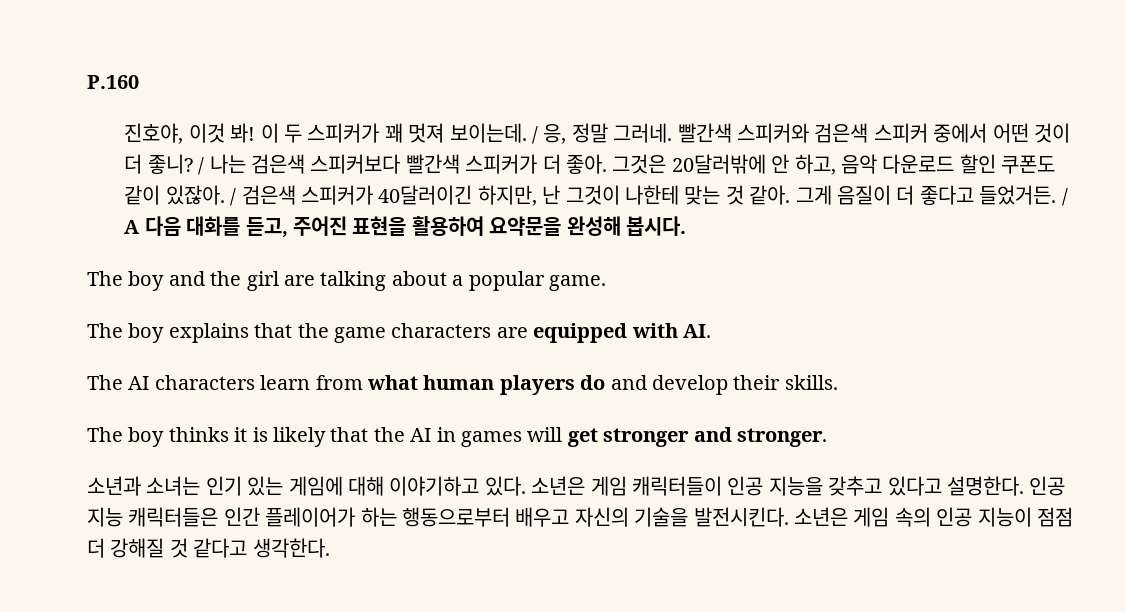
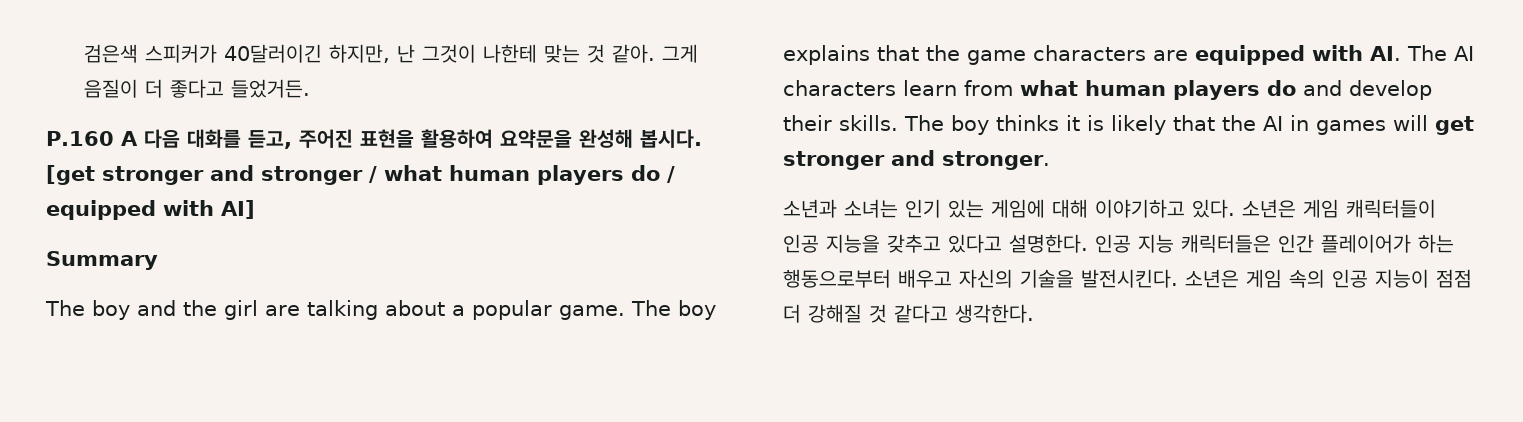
[87,75,139,89] [124,123,1071,144] [124,154,1056,175] [124,185,237,206] P.160 // 진호야, 이것 봐! 이 두 스피커가 꽤 멋져 보이는데. / 응, 정말 그러네. 빨간색 스피커와 검은색 스피커 중에서 어떤 것이 더 좋니? / 나는 검은색 스피커보다 빨간색 스피커가 더 좋아. 그것은 20달러밖에 안 하고, 음악 다운로드 할인 쿠폰도 같이 있잖아. / -> (84, 53) none
[1061,188,1068,206] / -> [46,131,114,146] // P.160
(687, 226) none -> [46,165,675,185] [46,200,255,220] [46,251,158,270] [get stronger and stronger / what human players do / equipped with AI] // Summary
(606, 283) // -> (625, 312) none
(711, 331) // -> (1401, 53) none
(838, 382) // -> (898, 123) none

